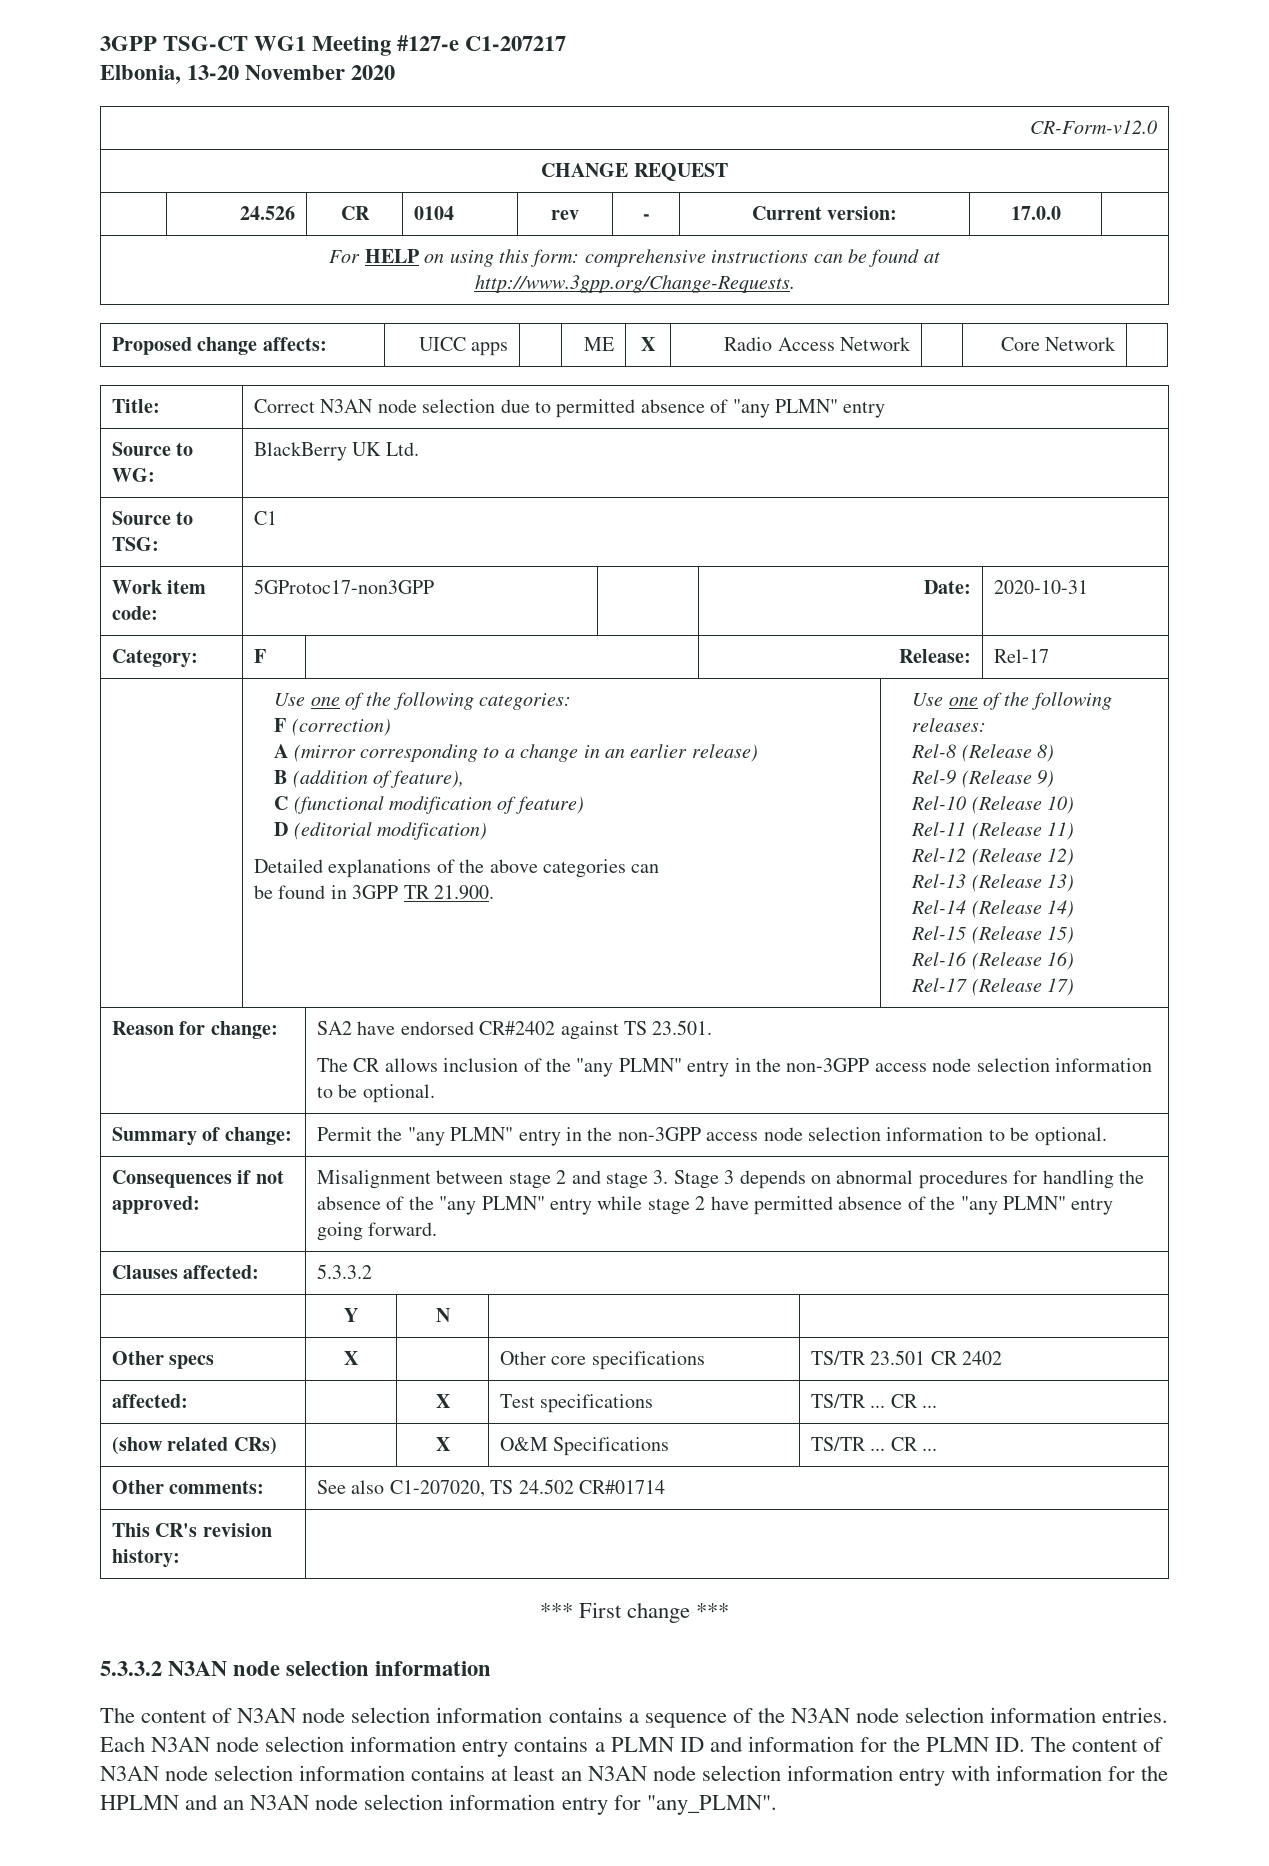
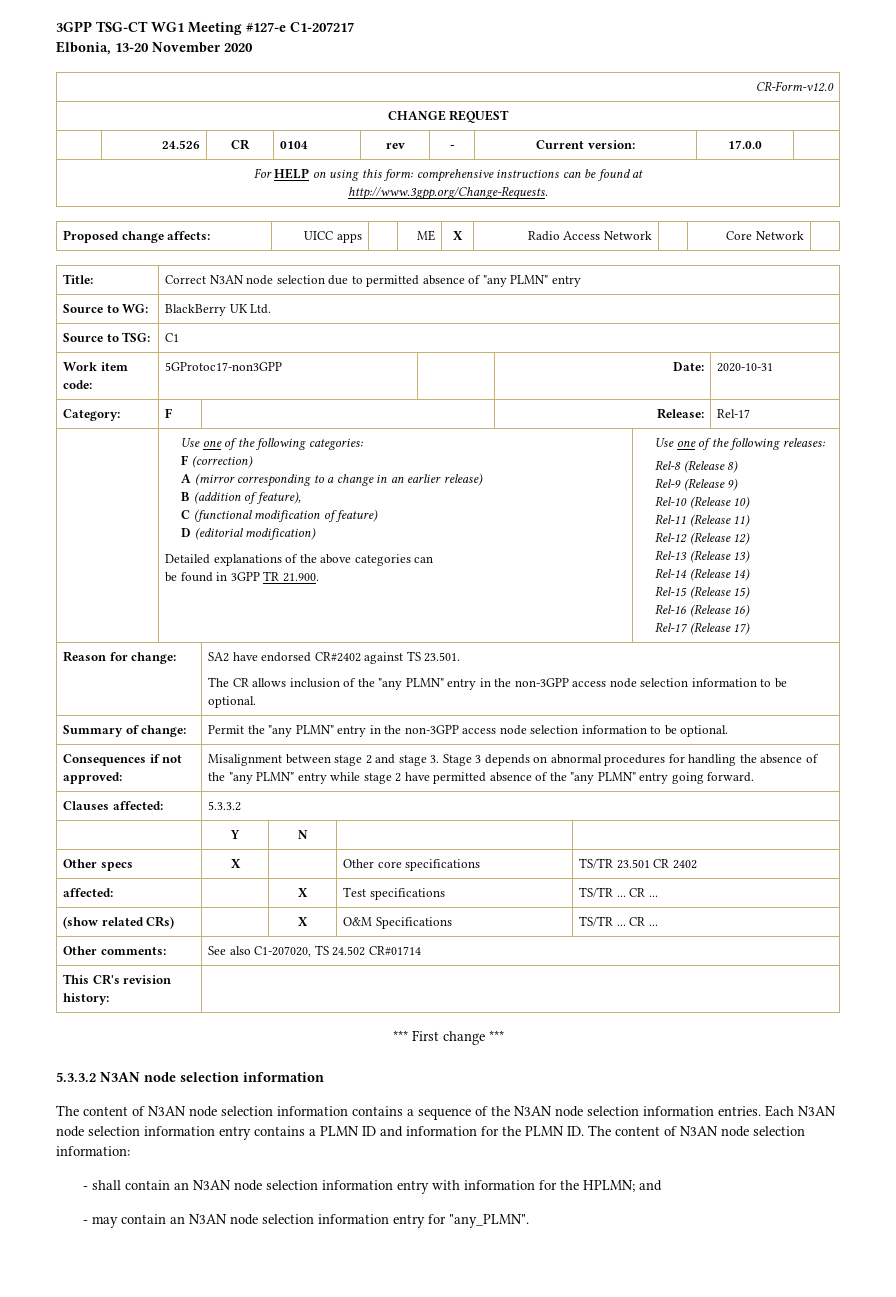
[299,1765,556,1781] information contains at least -> [56,1146,130,1156] [82,1180,170,1190] information: // - shall contain
[100,1794,219,1810] HPLMN and -> [582,1180,662,1192] [82,1214,166,1228] HPLMN; and // - may contain

